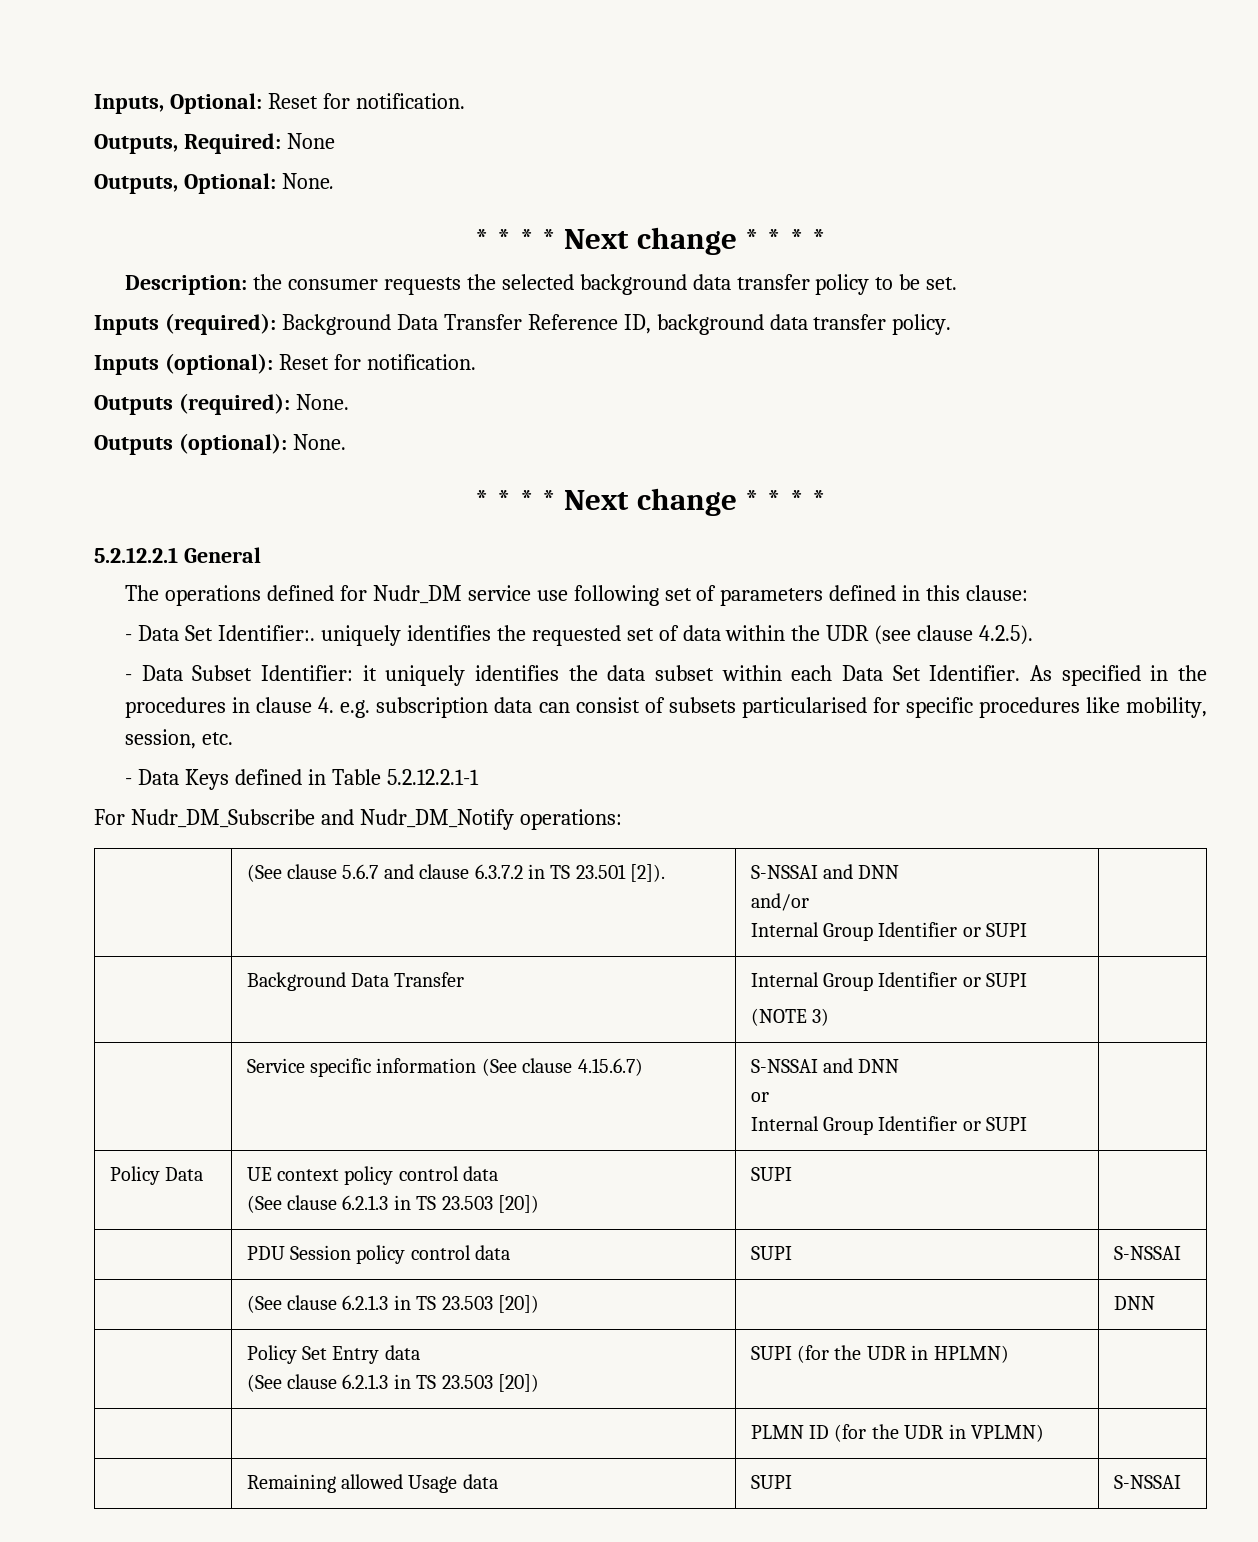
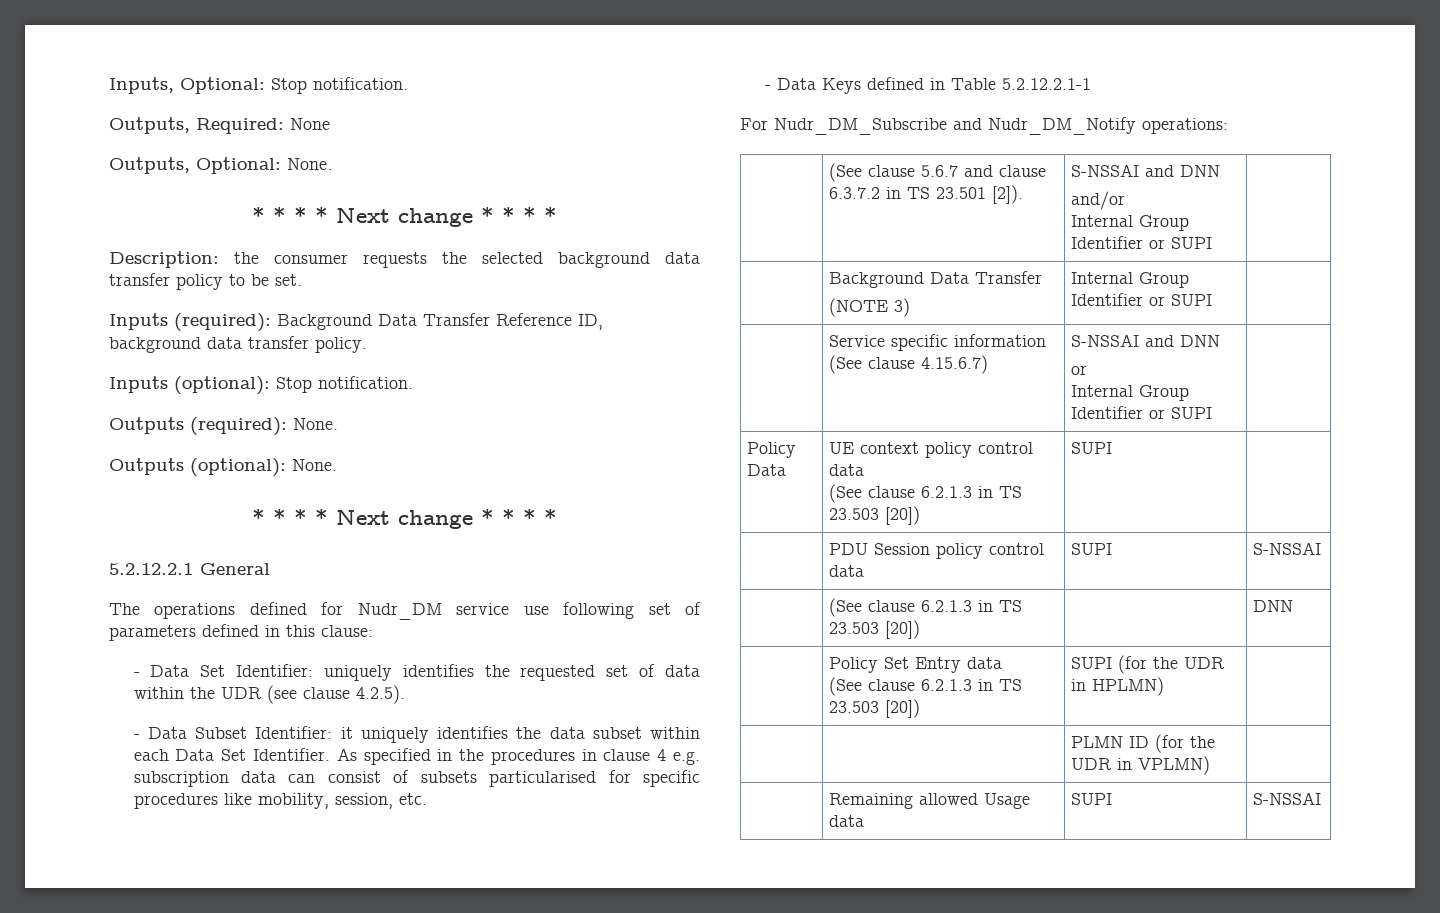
[267,93,350,109] Reset for -> [271,78,307,94] Stop
[278,354,361,370] Reset for -> [276,377,312,393] Stop
[217,625,315,641] Identifier:. -> [236,664,314,677] Identifier:
[318,697,335,713] 4. -> [657,749,667,761] 4
[750,972,1028,991] [750,1008,829,1026] | Internal Group Identifier or SUPI // (NOTE 3) -> [829,298,911,317] [1071,272,1190,288] [1071,293,1213,306] // (NOTE 3) | Internal Group Identifier or SUPI

